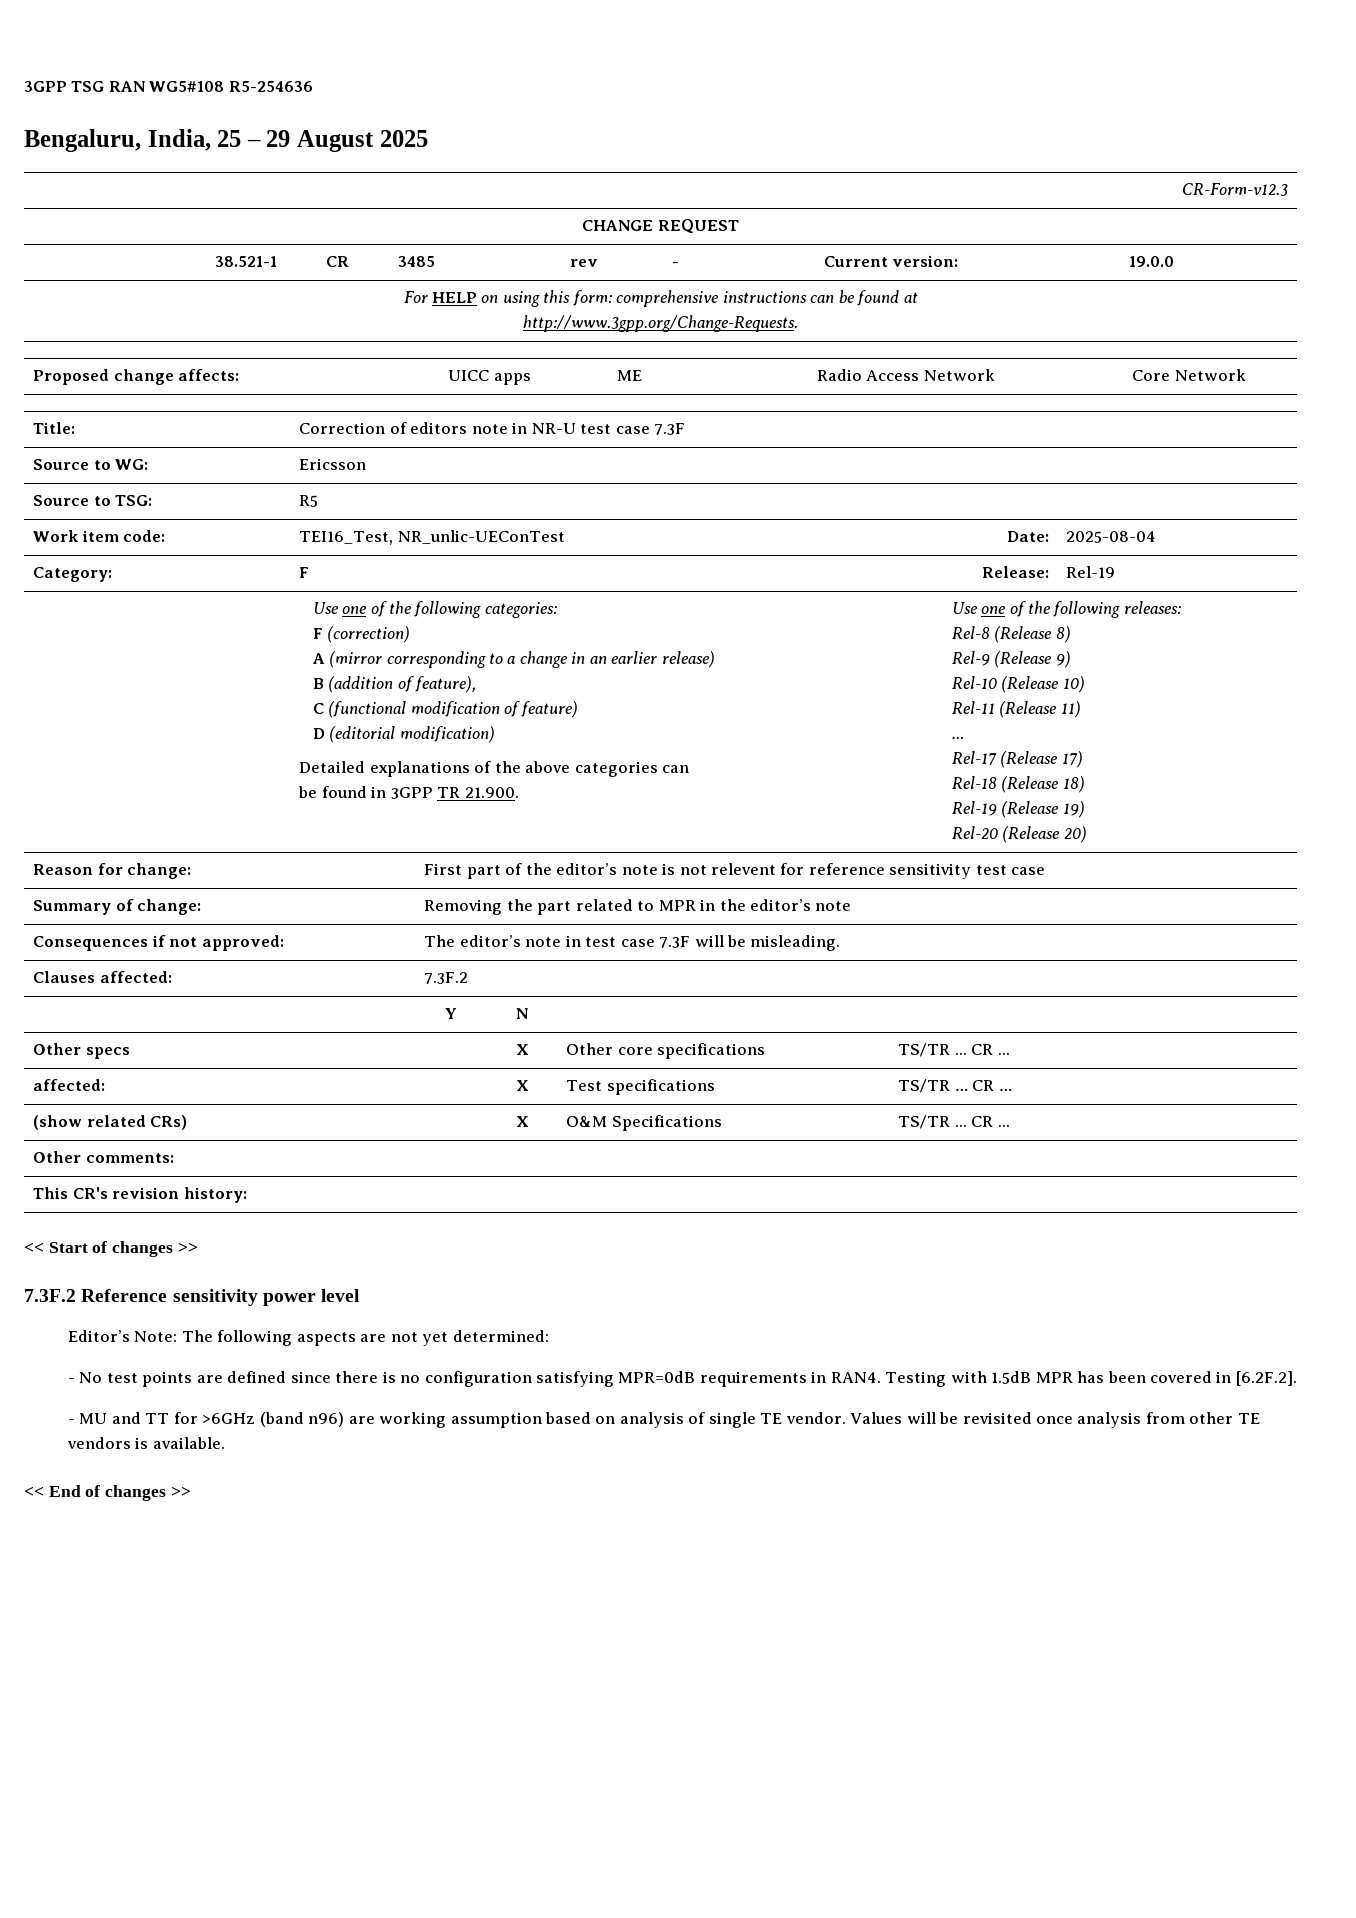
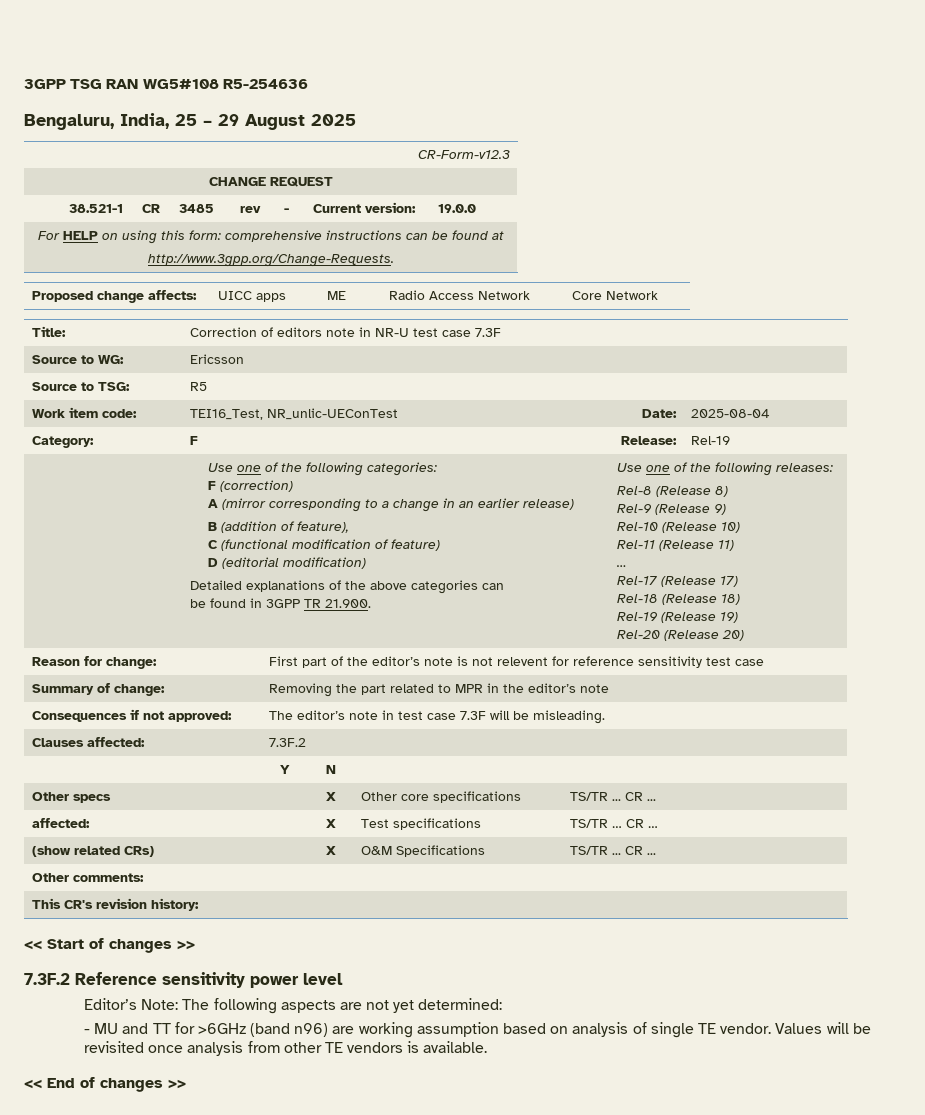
[67,1371,1297,1387] // - No test points are defined since there is no configuration satisfying MPR=0dB requirements in RAN4. Testing with 1.5dB MPR has been covered in [6.2F.2]. -> (503, 1004) none

